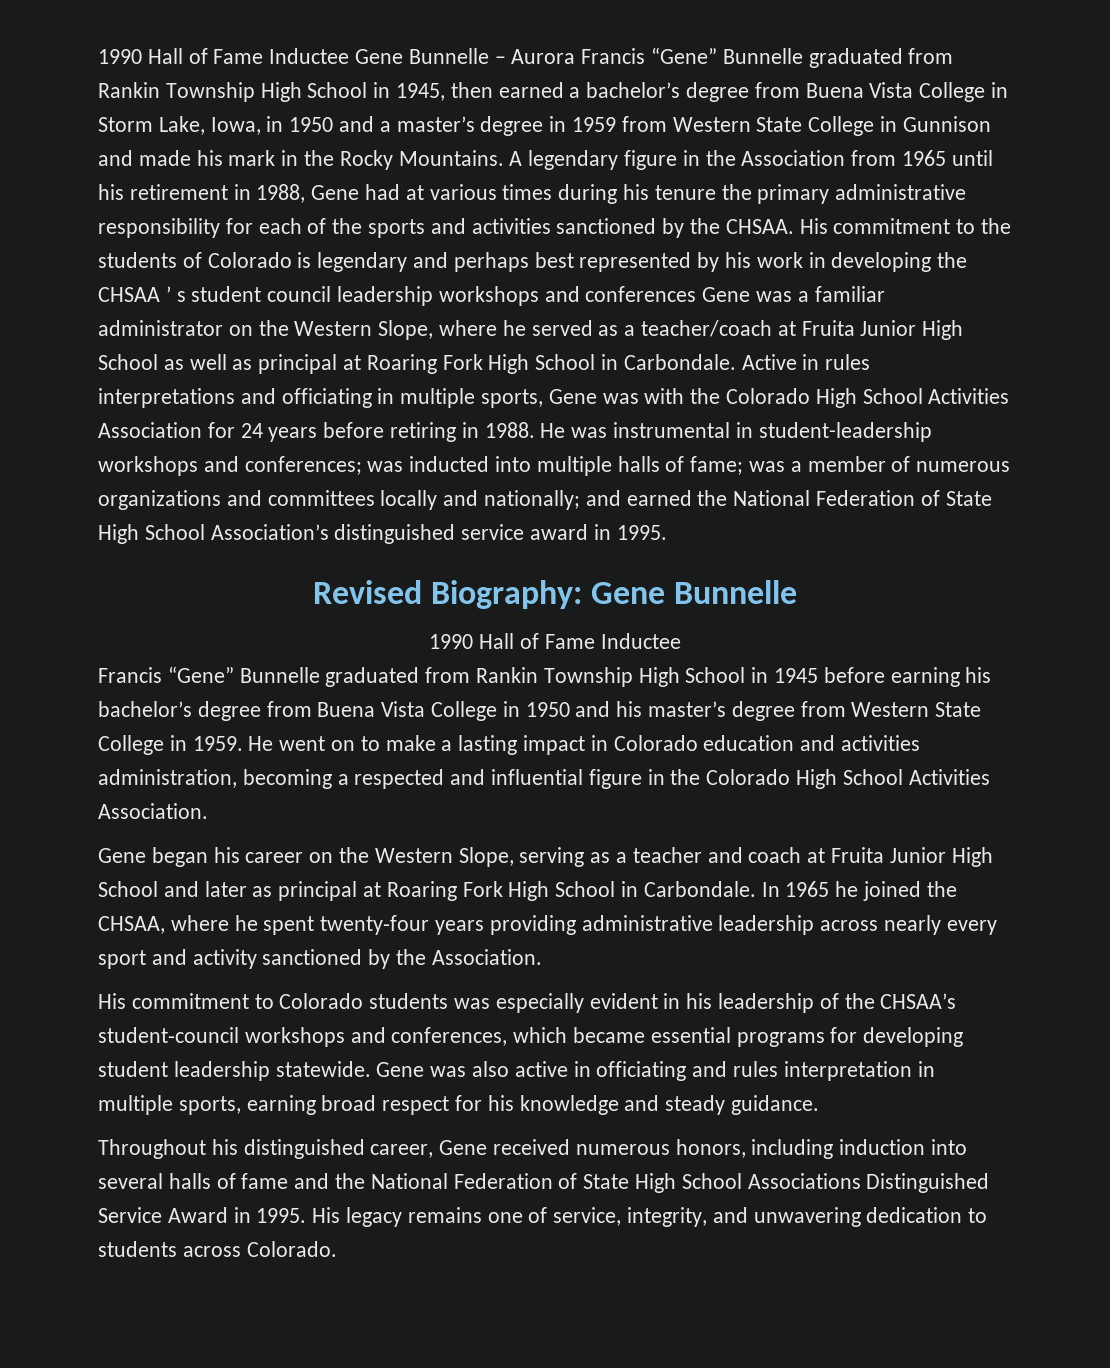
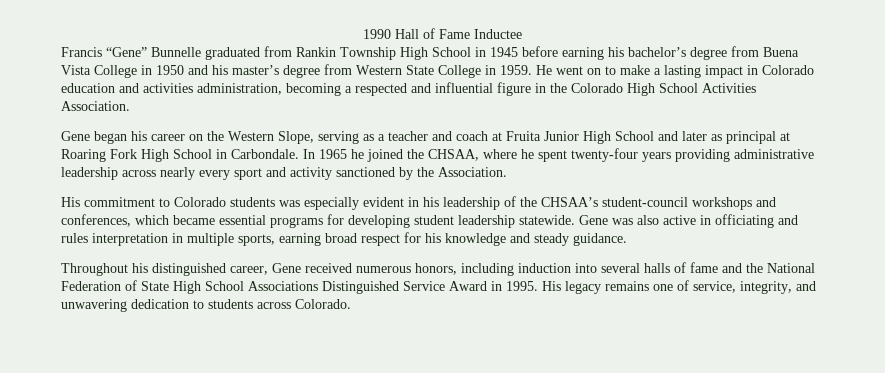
[98,47,954,68] [98,82,1009,102] [98,116,991,136] [98,150,993,170] [98,184,967,204] [98,218,1012,238] [98,252,968,272] [98,286,885,306] [98,320,964,340] [98,354,871,374] [98,388,1010,408] [98,422,932,442] [98,456,1011,476] [98,490,992,510] [98,524,667,544] [312,580,798,609] [429,633,681,649] 1990 Hall of Fame Inductee Gene Bunnelle – Aurora Francis “Gene” Bunnelle graduated from Rankin Township High School in 1945, then earned a bachelor’s degree from Buena Vista College in Storm Lake, Iowa, in 1950 and a master’s degree in 1959 from Western State College in Gunnison and made his mark in the Rocky Mountains. A legendary figure in the Association from 1965 until his retirement in 1988, Gene had at various times during his tenure the primary administrative responsibility for each of the sports and activities sanctioned by the CHSAA. His commitment to the students of Colorado is legendary and perhaps best represented by his work in developing the CHSAA ’ s student council leadership workshops and conferences Gene was a familiar administrator on the Western Slope, where he served as a teacher/coach at Fruita Junior High School as well as principal at Roaring Fork High School in Carbondale. Active in rules interpretations and officiating in multiple sports, Gene was with the Colorado High School Activities Association for 24 years before retiring in 1988. He was instrumental in student-leadership workshops and conferences; was inducted into multiple halls of fame; was a member of numerous organizations and committees locally and nationally; and earned the National Federation of State High School Association’s distinguished service award in 1995. // Revised Biography: Gene Bunnelle // 1990 Hall of Fame Inductee -> [363,28,522,39] 1990 Hall of Fame Inductee

